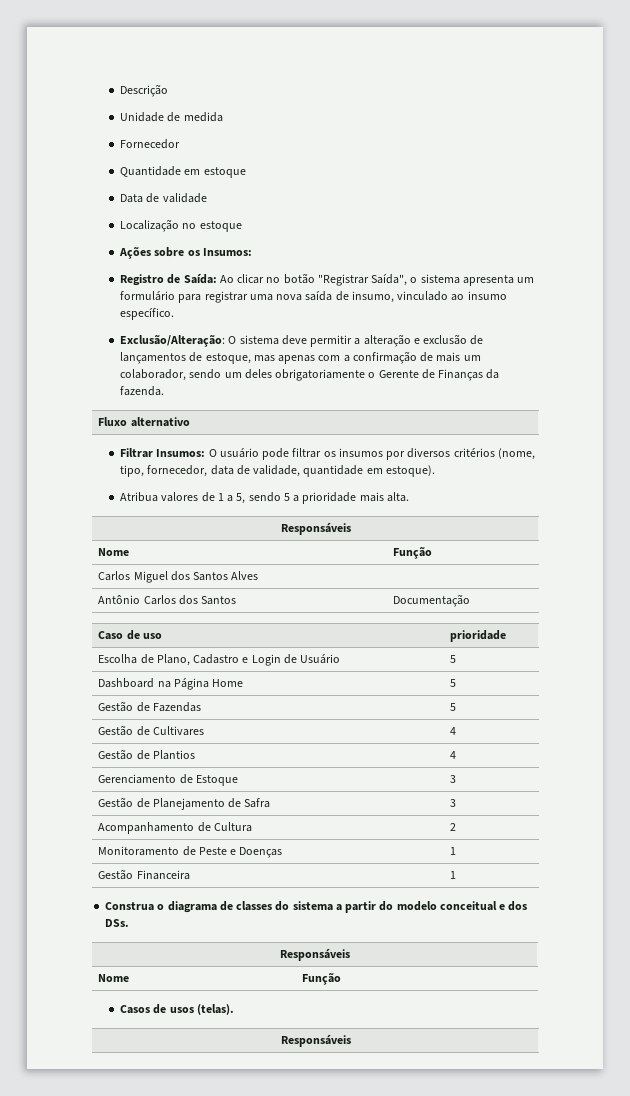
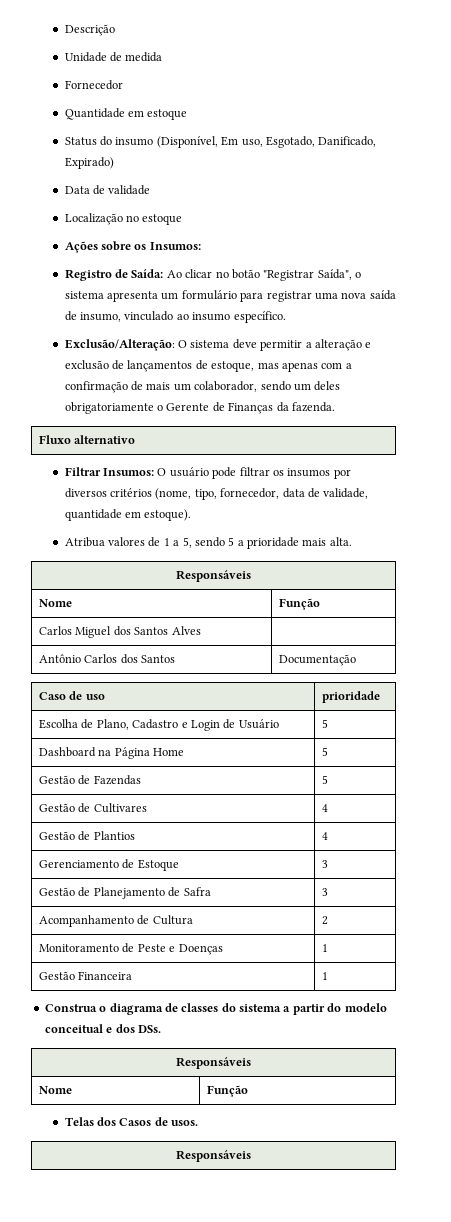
(246, 172) none -> [64,136,377,148] [64,157,114,169] // Status do insumo (Disponível, Em uso, Esgotado, Danificado, Expirado)
[120,1004,234,1015] Casos de usos (telas). -> [64,1117,199,1126] Telas dos Casos de usos.

